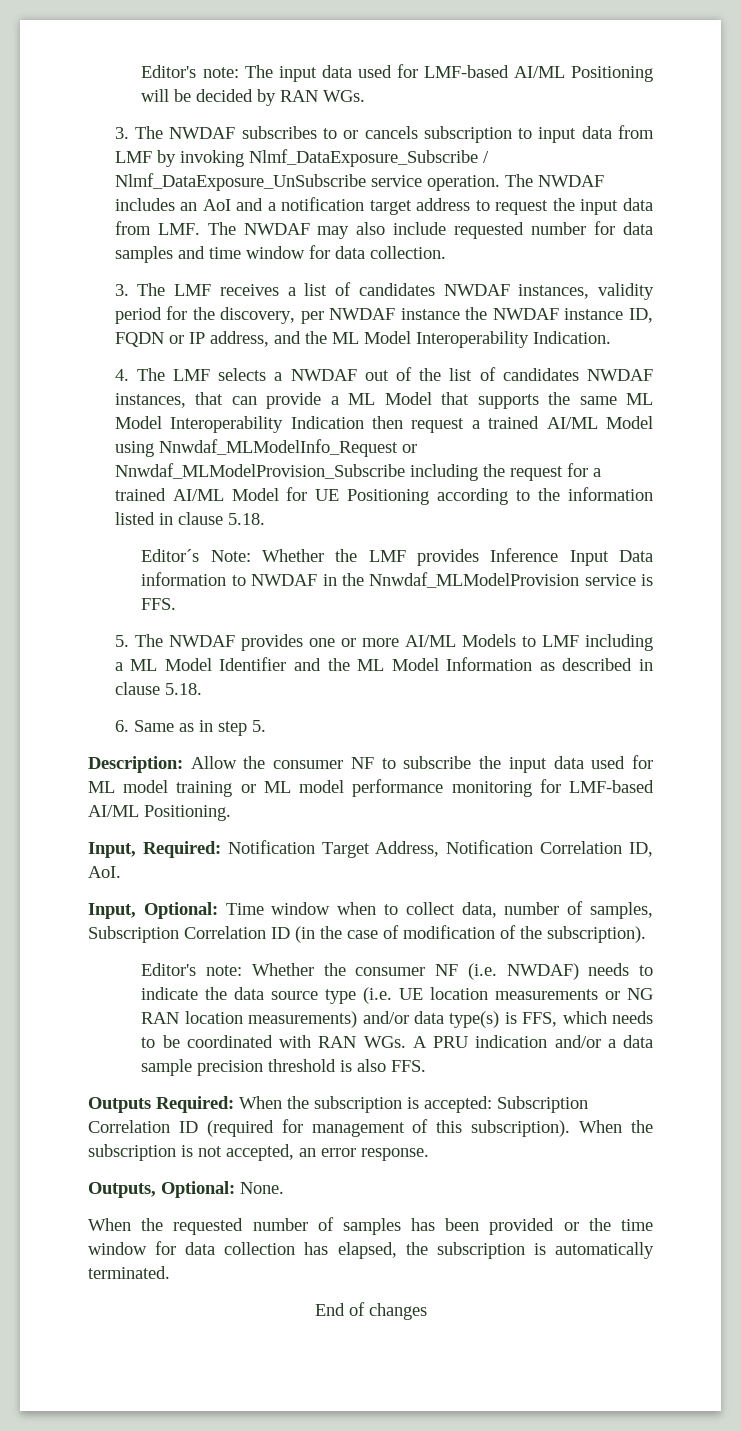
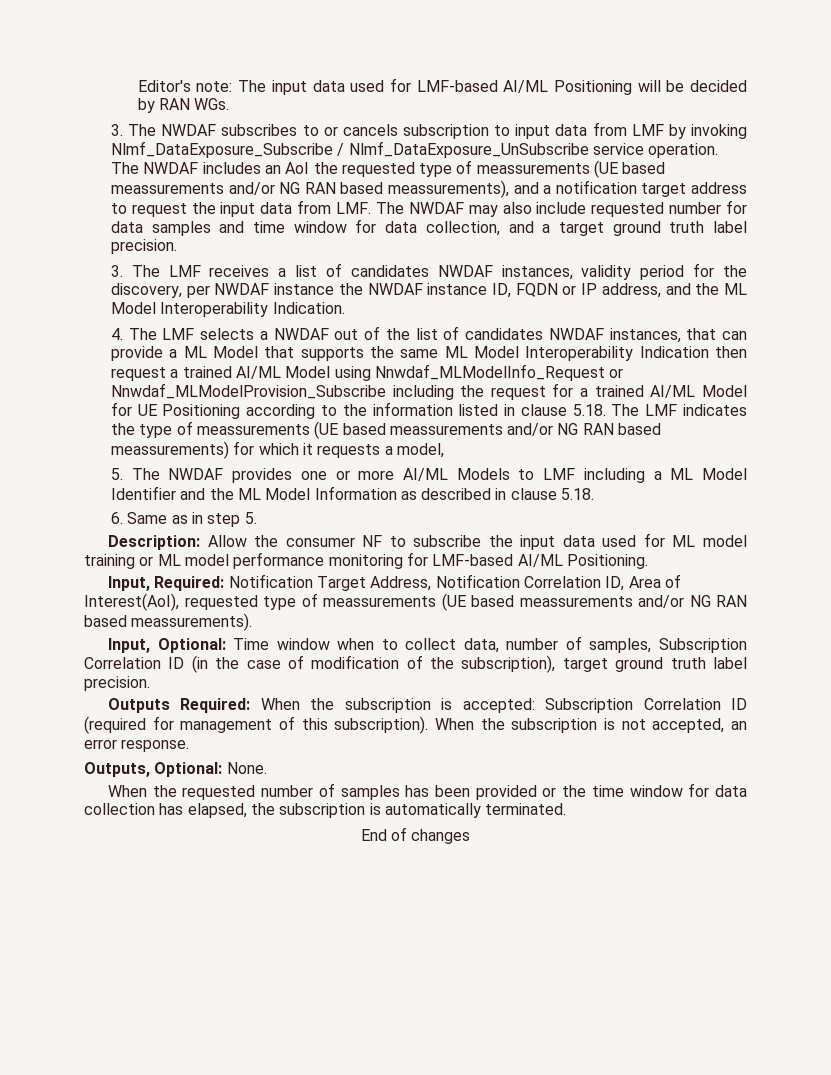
(231, 205) none -> [313,160,666,178] [110,180,509,198] the requested type of meassurements (UE based meassurements and/or NG RAN based meassurements),
[369,246,446,259] collection. -> [425,221,747,236] [110,239,177,254] collection, and a target ground truth label precision.
[141,548,653,566] [141,572,653,588] [141,598,177,610] // Editor´s Note: Whether the LMF provides Inference Input Data information to NWDAF in the Nnwdaf_MLModelProvision service is FFS. -> [611,404,747,416] [110,421,662,439] [110,441,444,459] The LMF indicates the type of meassurements (UE based meassurements and/or NG RAN based meassurements) for which it requests a model,
[88,866,121,878] AoI. -> [628,574,681,588] [84,593,747,611] [84,613,253,631] Area of Interest(AoI), requested type of meassurements (UE based meassurements and/or NG RAN based meassurements).
[547,926,646,943] [141,963,653,980] [141,987,653,1004] [141,1011,653,1028] [141,1035,653,1048] [141,1059,427,1076] subscription). // Editor's note: Whether the consumer NF (i.e. NWDAF) needs to indicate the data source type (i.e. UE location measurements or NG RAN location measurements) and/or data type(s) is FFS, which needs to be coordinated with RAN WGs. A PRU indication and/or a data sample precision threshold is also FFS. -> [461,655,747,673] [84,676,150,691] subscription), target ground truth label precision.

